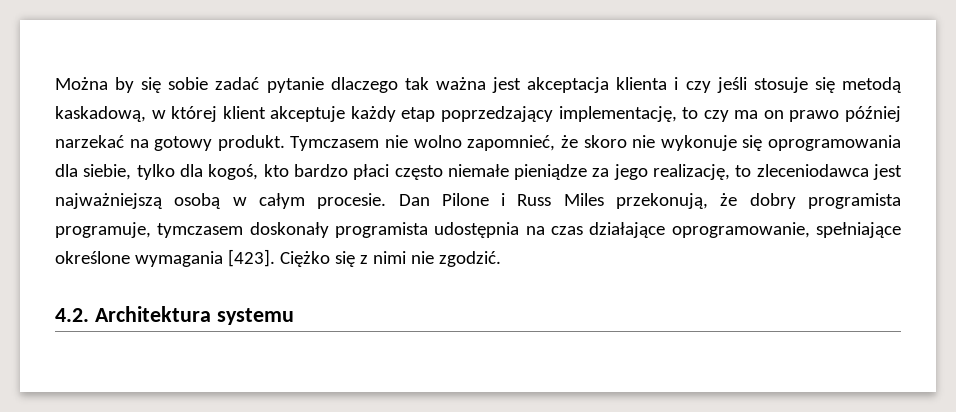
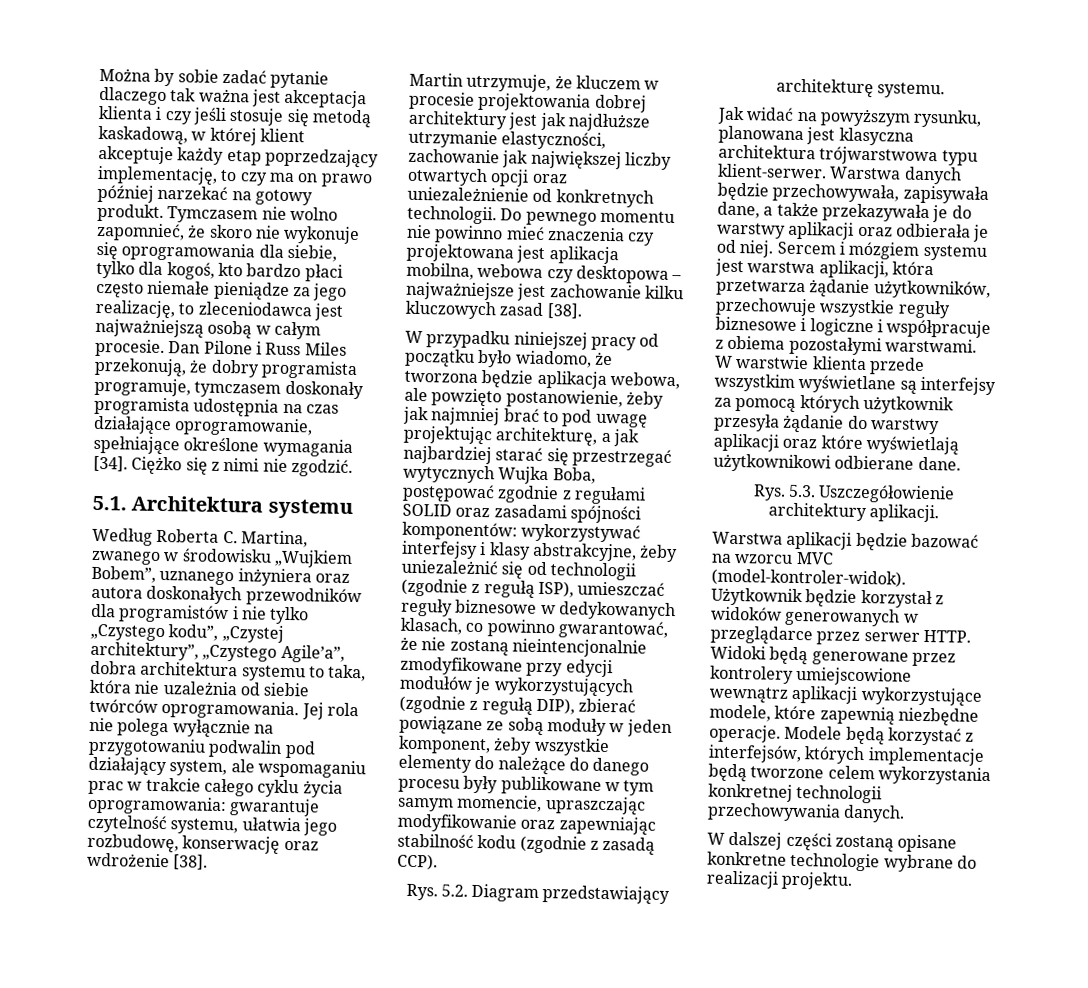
[141,77,162,93] się -> (176, 77) none
[227,249,275,267] [423]. -> [93,455,128,472] [34].
[55,308,89,322] 4.2. -> [92,495,127,511] 5.1.
(294, 316) none -> [92,527,308,548] [91,548,353,568] [91,565,350,587] [91,585,362,607] [91,603,310,625] [90,623,284,643] [90,641,345,663] [90,660,367,682] [89,679,310,697] [89,698,359,720] [89,717,274,739] [88,737,316,759] [88,756,366,779] [88,777,343,798] [87,795,321,817] [87,814,337,836] [87,833,319,854] [87,852,209,870] [409,72,660,93] [409,91,647,113] [408,110,650,132] [408,129,607,150] [408,148,672,170] [407,167,568,187] [407,186,654,208] [407,205,675,226] [407,224,656,246] [406,243,619,265] [406,262,683,284] [406,281,684,302] [405,300,582,320] [405,330,660,351] [404,348,613,368] [404,370,680,390] [404,387,664,409] [403,406,648,428] [403,425,640,447] [403,445,672,467] [403,464,596,485] [402,483,646,505] [402,503,641,524] [402,521,642,543] [401,540,679,563] [401,559,636,581] [401,578,666,599] [401,598,676,621] [400,617,669,639] [400,636,647,658] [400,656,613,678] [399,675,634,698] [399,695,637,716] [399,715,672,738] [398,735,610,757] [398,754,650,776] [398,775,655,796] [398,794,646,816] [397,813,656,836] [397,833,656,856] [397,853,438,871] [405,883,671,906] [775,78,946,99] [717,106,983,128] [718,125,914,146] [718,144,978,166] [718,163,962,185] [717,182,989,204] [717,201,972,223] [717,221,990,242] [716,239,987,261] [715,258,934,279] [716,279,991,299] [715,297,951,319] [715,316,992,339] [715,335,977,356] [715,355,925,375] [714,373,996,396] [714,395,954,415] [714,413,940,435] [713,433,959,456] [713,453,961,473] [752,484,956,504] [767,502,940,523] [712,531,979,551] [711,551,834,565] [711,568,906,588] [711,587,944,609] [711,606,919,627] [710,625,971,646] [710,645,956,667] [710,665,913,686] [709,685,982,707] [709,704,979,726] [709,724,975,746] [708,744,985,766] [708,763,991,786] [708,783,883,804] [707,802,906,823] [707,831,958,853] [707,851,977,873] [706,870,854,890] // Według Roberta C. Martina, zwanego w środowisku „Wujkiem Bobem”, uznanego inżyniera oraz autora doskonałych przewodników dla programistów i nie tylko „Czystego kodu”, „Czystej architektury”, „Czystego Agile’a”, dobra architektura systemu to taka, która nie uzależnia od siebie twórców oprogramowania. Jej rola nie polega wyłącznie na przygotowaniu podwalin pod działający system, ale wspomaganiu prac w trakcie całego cyklu życia oprogramowania: gwarantuje czytelność systemu, ułatwia jego rozbudowę, konserwację oraz wdrożenie [38]. // Martin utrzymuje, że kluczem w procesie projektowania dobrej architektury jest jak najdłuższe utrzymanie elastyczności, zachowanie jak największej liczby otwartych opcji oraz uniezależnienie od konkretnych technologii. Do pewnego momentu nie powinno mieć znaczenia czy projektowana jest aplikacja mobilna, webowa czy desktopowa – najważniejsze jest zachowanie kilku kluczowych zasad [38]. // W przypadku niniejszej pracy od początku było wiadomo, że tworzona będzie aplikacja webowa, ale powzięto postanowienie, żeby jak najmniej brać to pod uwagę projektując architekturę, a jak najbardziej starać się przestrzegać wytycznych Wujka Boba, postępować zgodnie z regułami SOLID oraz zasadami spójności komponentów: wykorzystywać interfejsy i klasy abstrakcyjne, żeby uniezależnić się od technologii (zgodnie z regułą ISP), umieszczać reguły biznesowe w dedykowanych klasach, co powinno gwarantować, że nie zostaną nieintencjonalnie zmodyfikowane przy edycji modułów je wykorzystujących (zgodnie z regułą DIP), zbierać powiązane ze sobą moduły w jeden komponent, żeby wszystkie elementy do należące do danego procesu były publikowane w tym samym momencie, upraszczając modyfikowanie oraz zapewniając stabilność kodu (zgodnie z zasadą CCP). // Rys. 5.2. Diagram przedstawiający architekturę systemu. // Jak widać na powyższym rysunku, planowana jest klasyczna architektura trójwarstwowa typu klient-serwer. Warstwa danych będzie przechowywała, zapisywała dane, a także przekazywała je do warstwy aplikacji oraz odbierała je od niej. Sercem i mózgiem systemu jest warstwa aplikacji, która przetwarza żądanie użytkowników, przechowuje wszystkie reguły biznesowe i logiczne i współpracuje z obiema pozostałymi warstwami. W warstwie klienta przede wszystkim wyświetlane są interfejsy za pomocą których użytkownik przesyła żądanie do warstwy aplikacji oraz które wyświetlają użytkownikowi odbierane dane. // Rys. 5.3. Uszczegółowienie architektury aplikacji. // Warstwa aplikacji będzie bazować na wzorcu MVC (model-kontroler-widok). Użytkownik będzie korzystał z widoków generowanych w przeglądarce przez serwer HTTP. Widoki będą generowane przez kontrolery umiejscowione wewnątrz aplikacji wykorzystujące modele, które zapewnią niezbędne operacje. Modele będą korzystać z interfejsów, których implementacje będą tworzone celem wykorzystania konkretnej technologii przechowywania danych. // W dalszej części zostaną opisane konkretne technologie wybrane do realizacji projektu.

